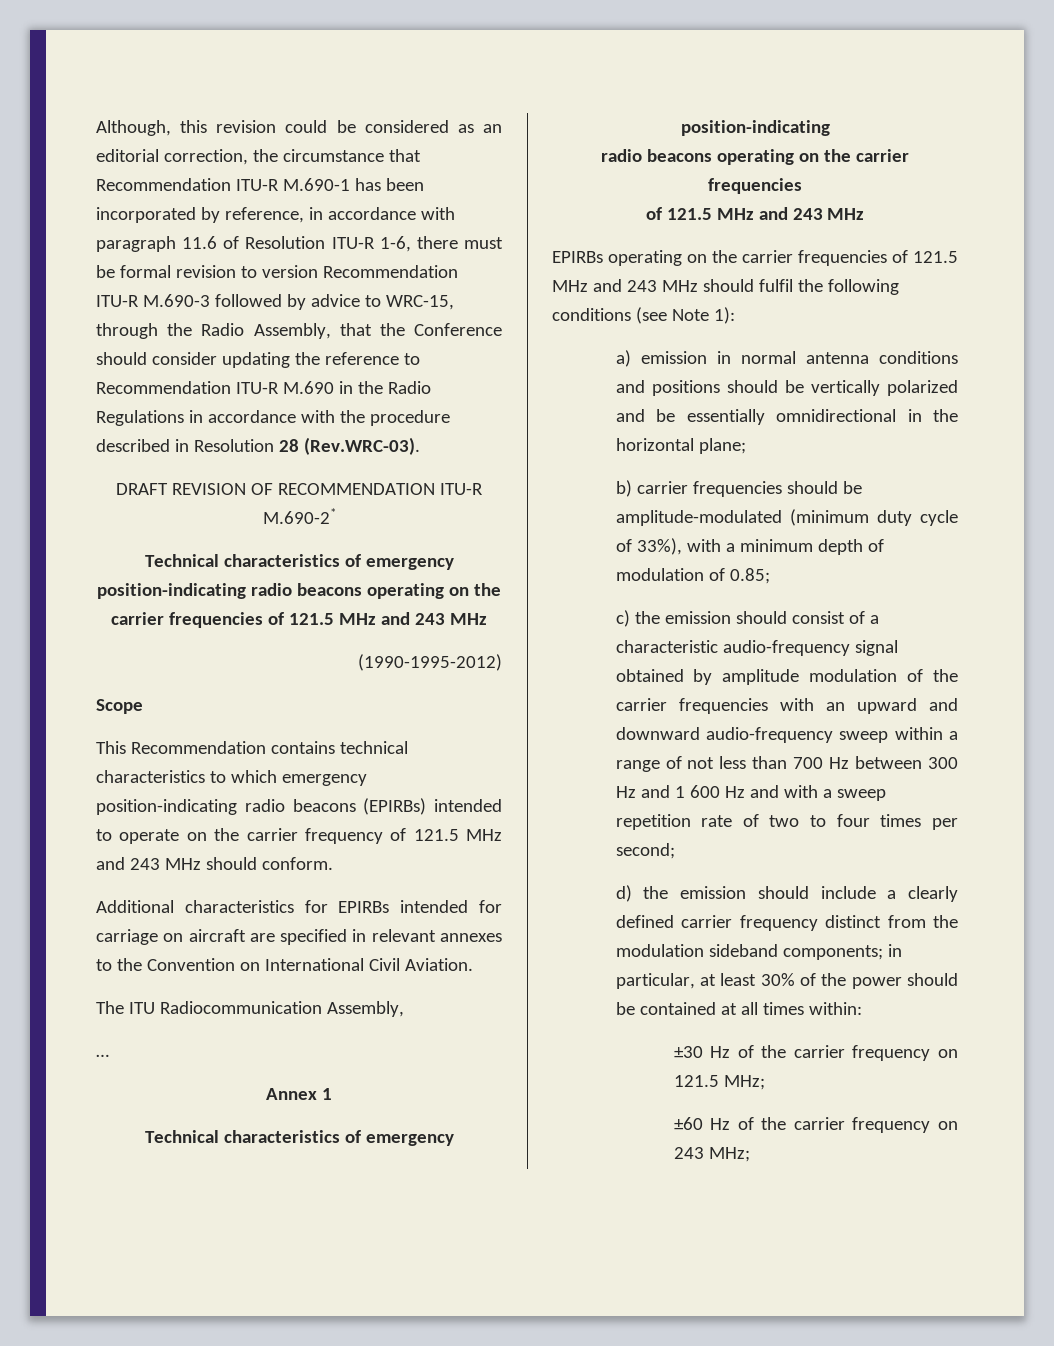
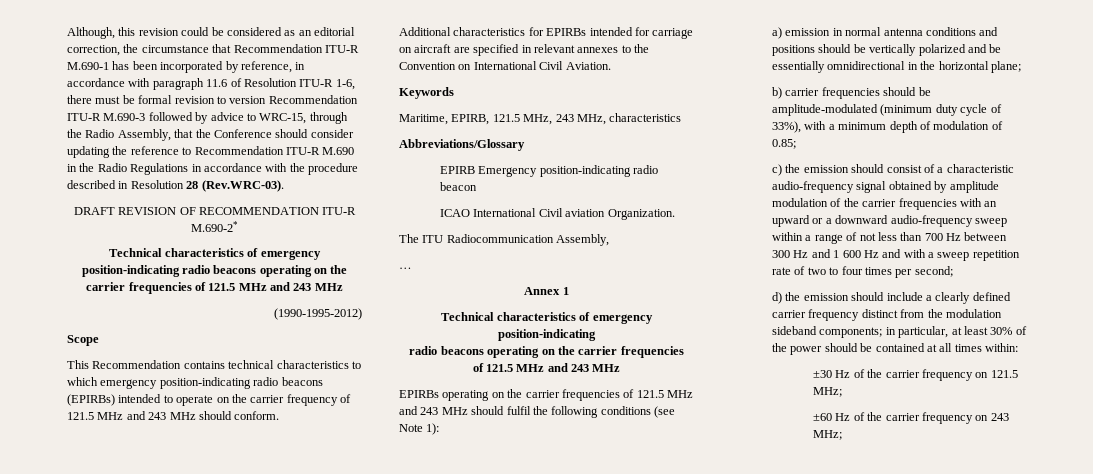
(473, 964) none -> [399,87,454,99] [399,113,682,125] [399,139,525,151] [440,165,659,177] [440,182,478,191] [440,208,675,220] // Keywords // Maritime, EPIRB, 121.5 MHz, 243 MHz, characteristics // Abbreviations/Glossary // EPIRB Emergency position-indicating radio beacon // ICAO International Civil aviation Organization.
[929,698,958,711] and -> [812,218,832,224] or a

